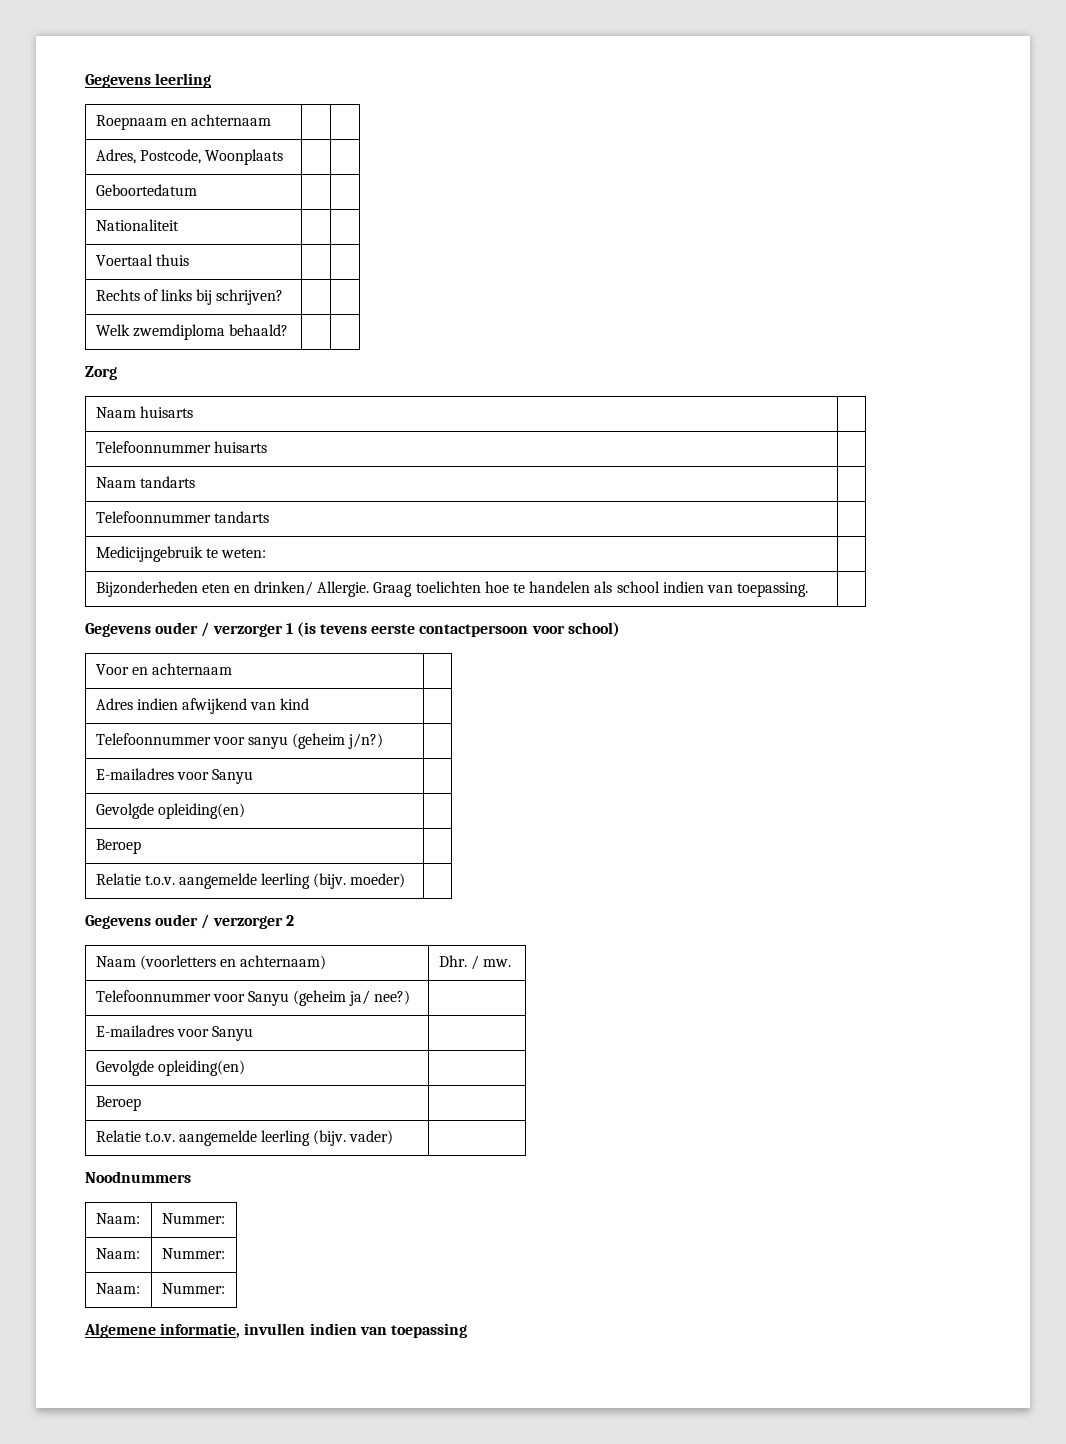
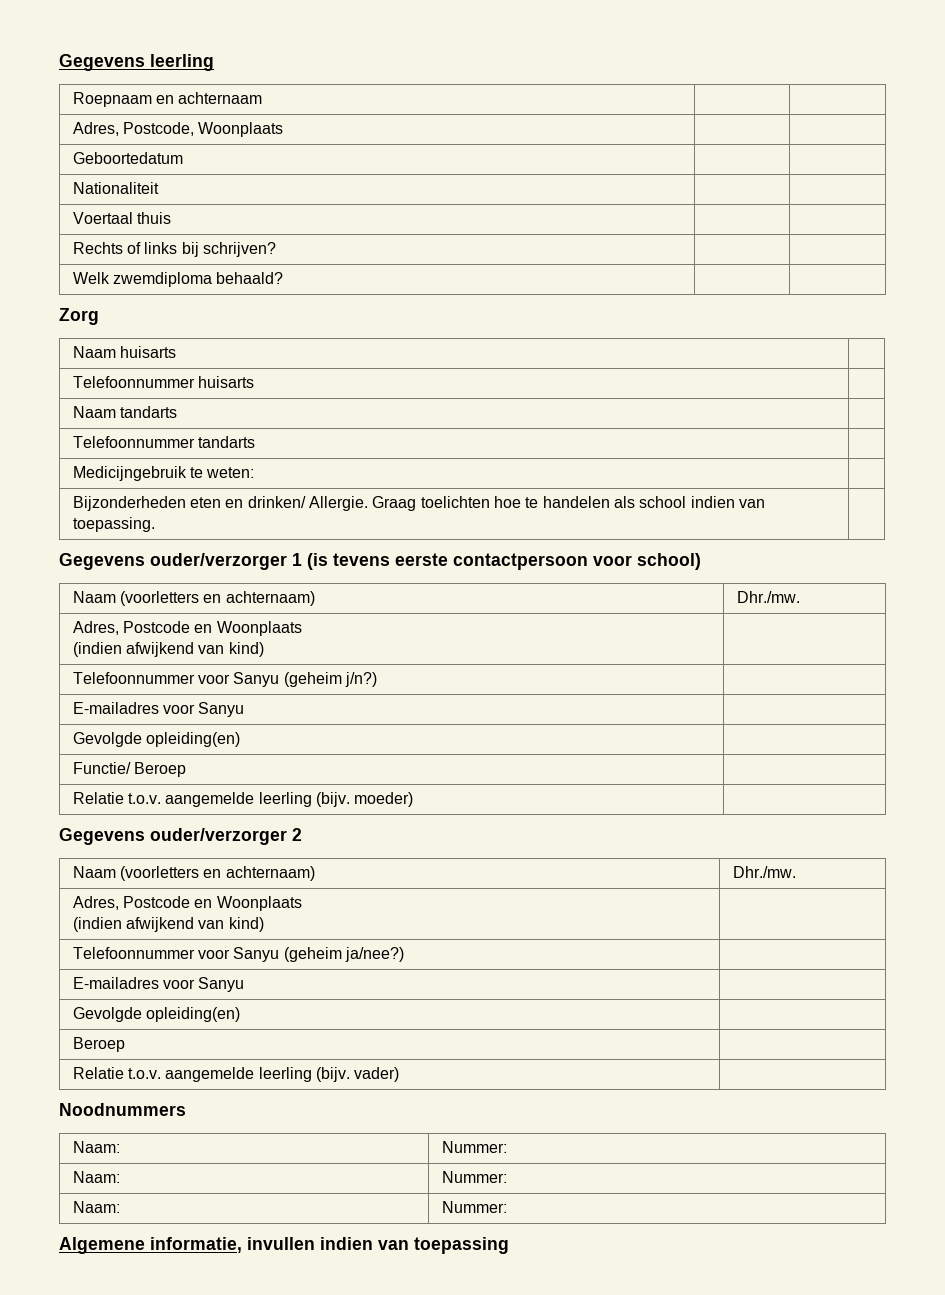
[155,622,283,637] ouder / verzorger -> [150,553,287,570] ouder/verzorger
[95,663,232,675] [95,698,310,714] [95,733,288,749] Voor en achternaam | // Adres indien afwijkend van kind | // Telefoonnummer voor sanyu -> [72,591,315,606] [736,591,800,603] [72,621,302,636] [72,642,264,657] [72,672,280,687] Naam (voorletters en achternaam) | Dhr./mw. // Adres, Postcode en Woonplaats // (indien afwijkend van kind) | // Telefoonnummer voor Sanyu
(245, 811) none -> [72,762,131,774] Functie/
[155,914,283,929] ouder / verzorger -> [150,828,287,845] ouder/verzorger
[438,955,511,970] [95,990,411,1006] Dhr. / mw. // Telefoonnummer voor Sanyu (geheim ja/ nee?) -> [732,866,796,878] [72,896,302,911] [72,917,264,932] [72,947,405,962] Dhr./mw. // Adres, Postcode en Woonplaats // (indien afwijkend van kind) | // Telefoonnummer voor Sanyu (geheim ja/nee?)

